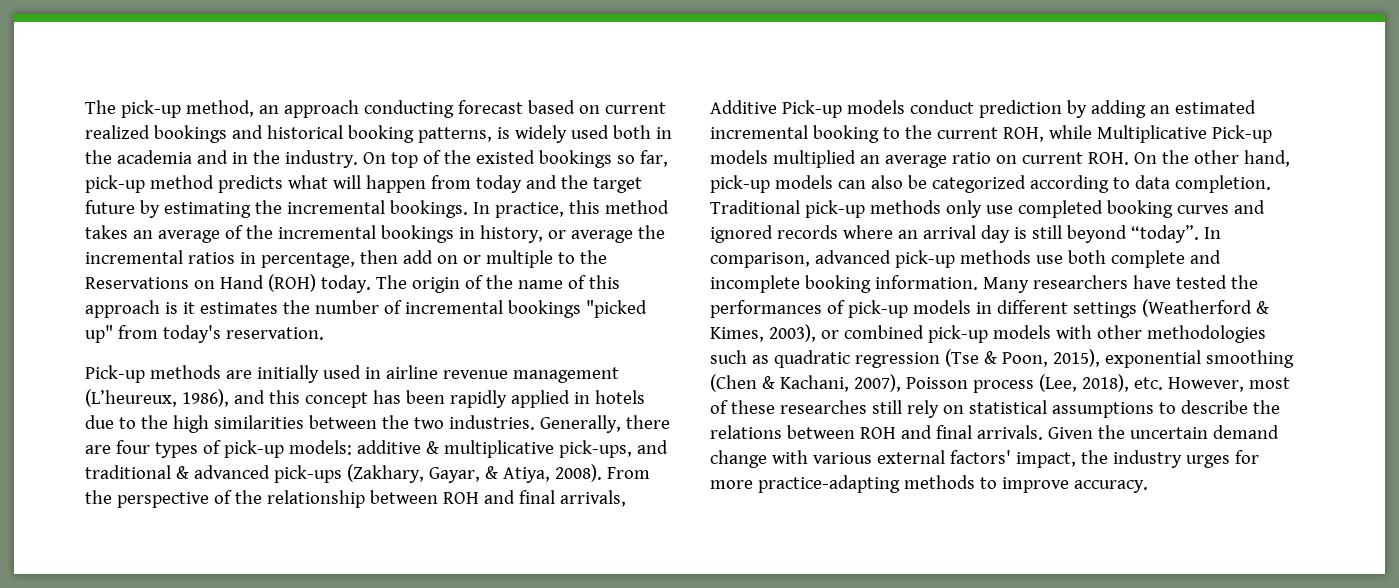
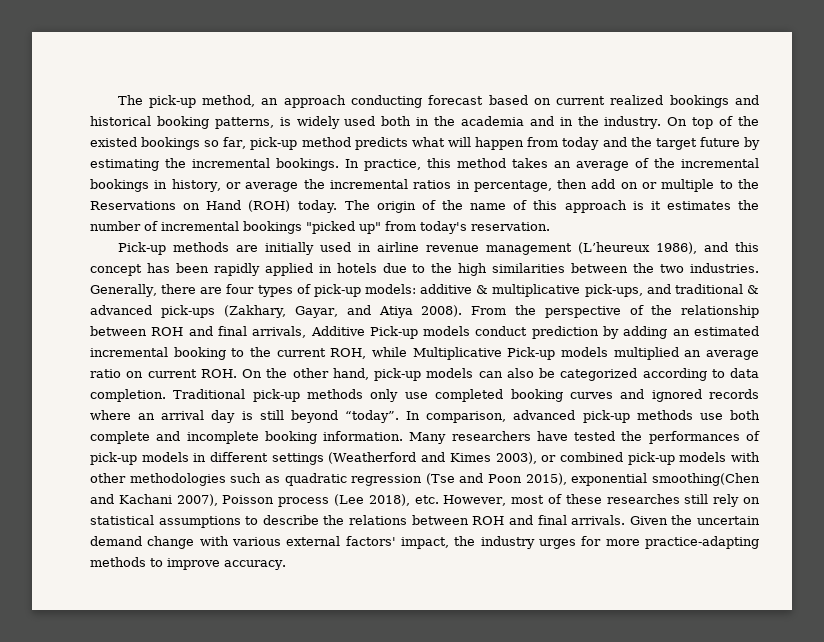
[85,389,177,407] (L’heureux, -> [577,242,650,254] (L’heureux
[484,466,550,483] & Atiya, -> [346,305,413,318] and Atiya
[1255,301,1269,314] [710,327,764,342] & Kimes, -> [421,452,491,462] and Kimes
[983,349,1294,368] [710,374,849,392] & Poon, 2015), exponential smoothing (Chen & Kachani, -> [459,473,760,486] [90,494,172,504] and Poon 2015), exponential smoothing(Chen and Kachani
[1038,374,1077,392] (Lee, -> [334,494,365,506] (Lee

